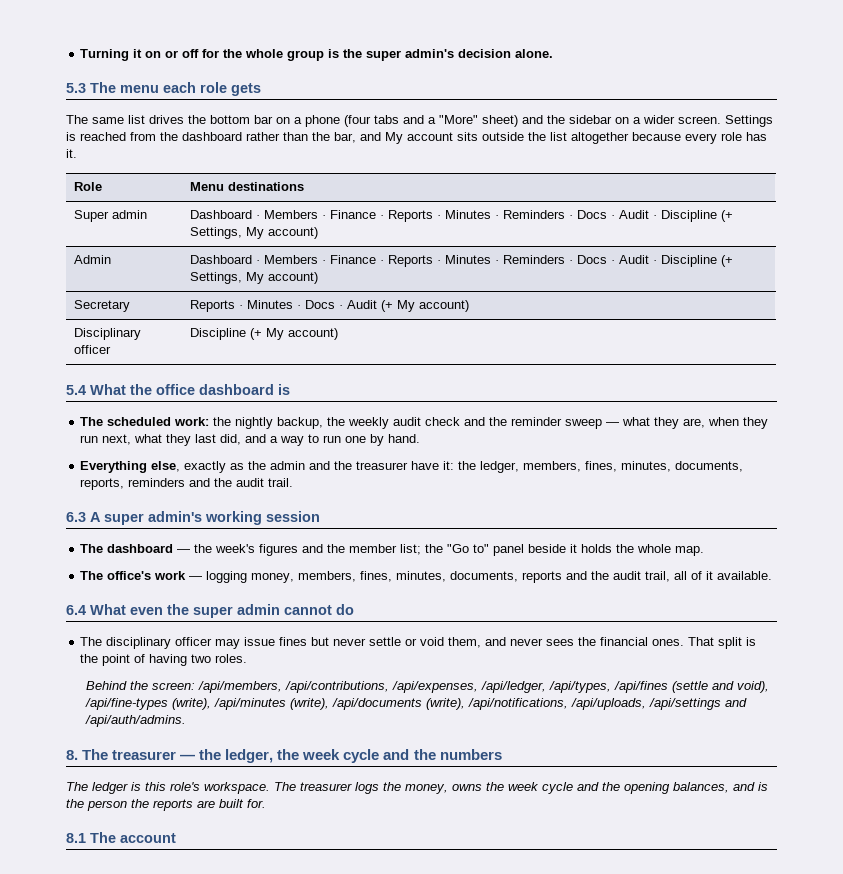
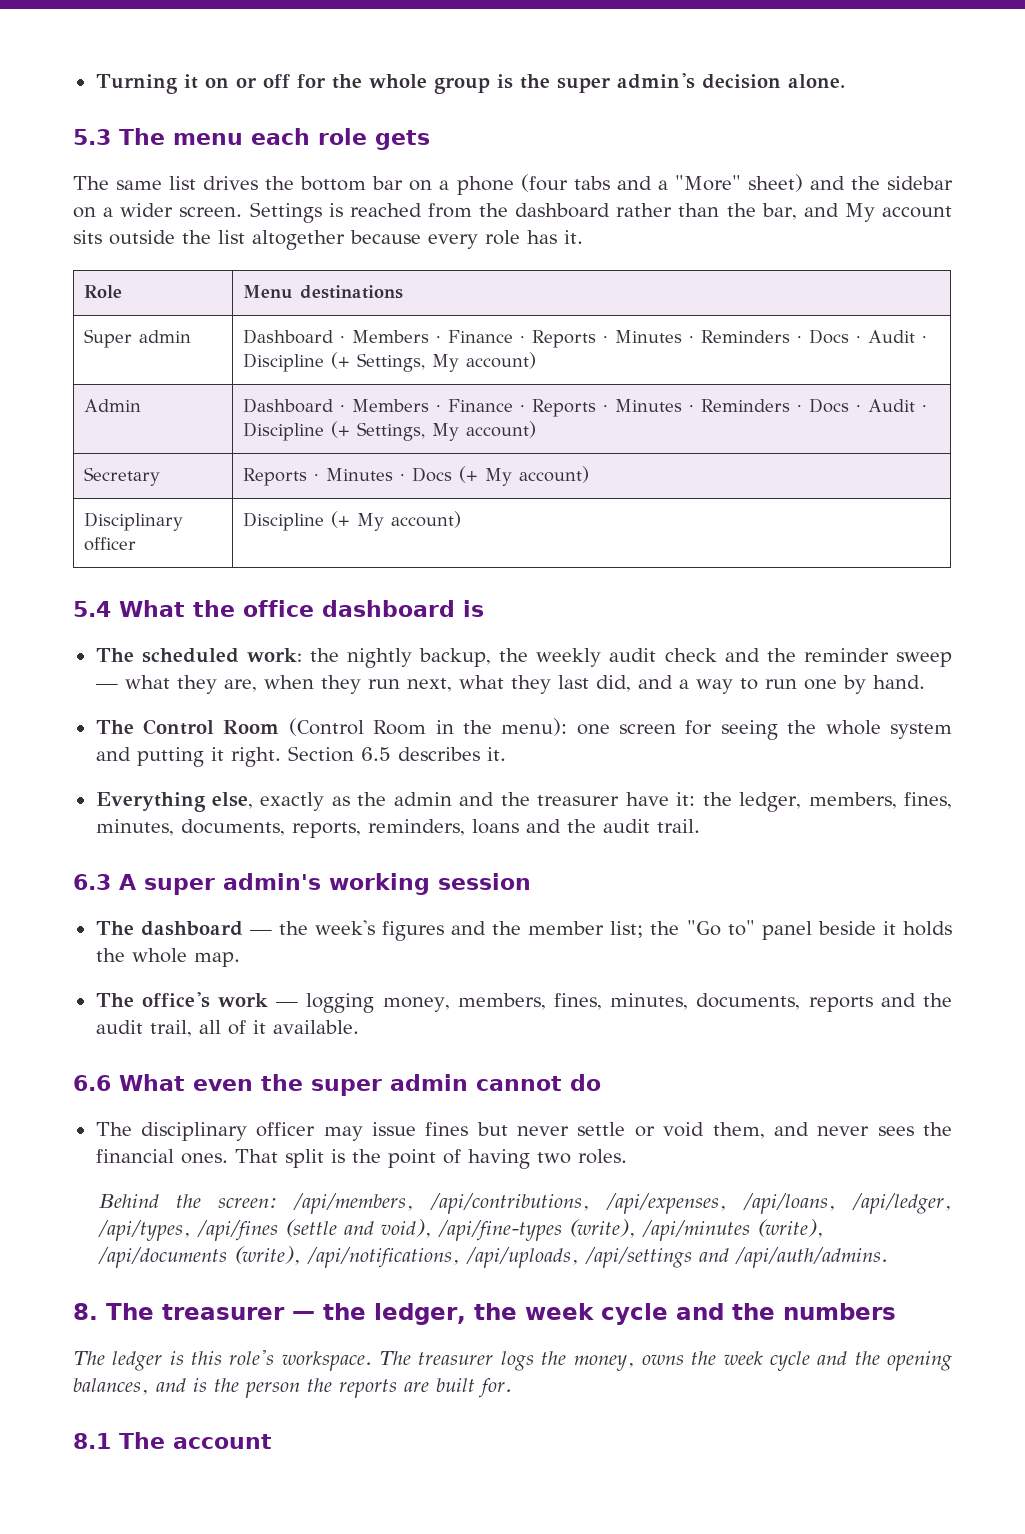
[338,300,377,309] · Audit -> (452, 474) none
(421, 438) none -> [95,718,953,740] [95,746,506,767] // The Control Room (Control Room in the menu): one screen for seeing the whole system and putting it right. Section 6.5 describes it.
[128,478,186,487] reminders -> [367,819,519,836] reminders, loans
[66,605,86,615] 6.4 -> [73,1075,111,1091] 6.6
(479, 687) none -> [742,1193,836,1214] /api/loans,

